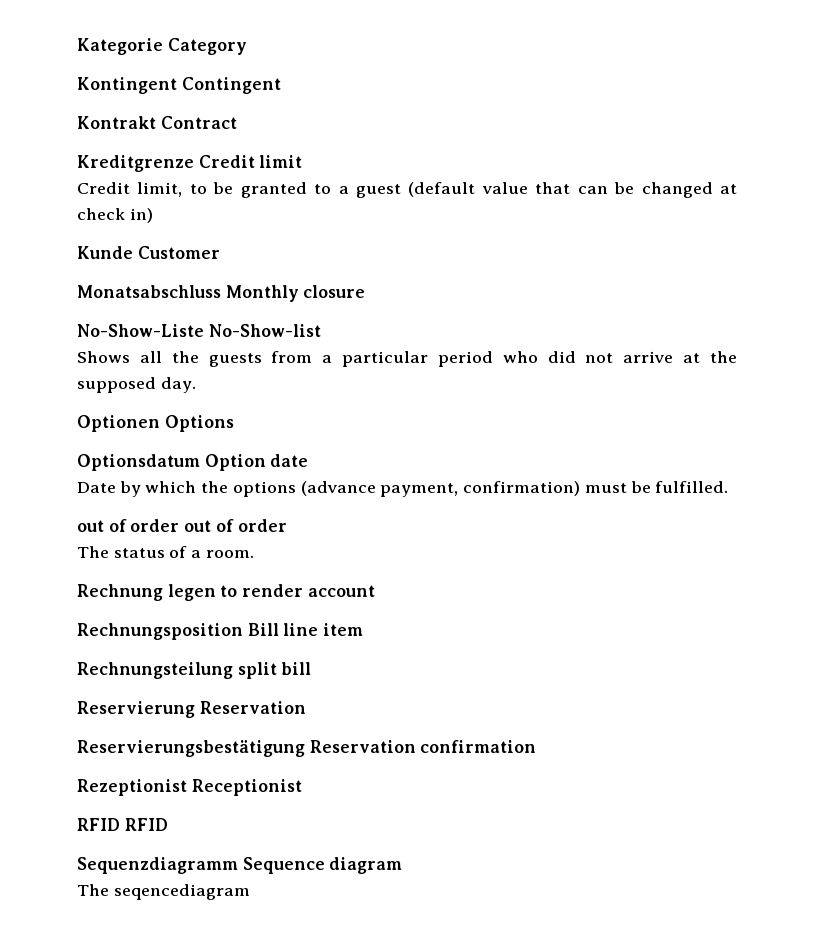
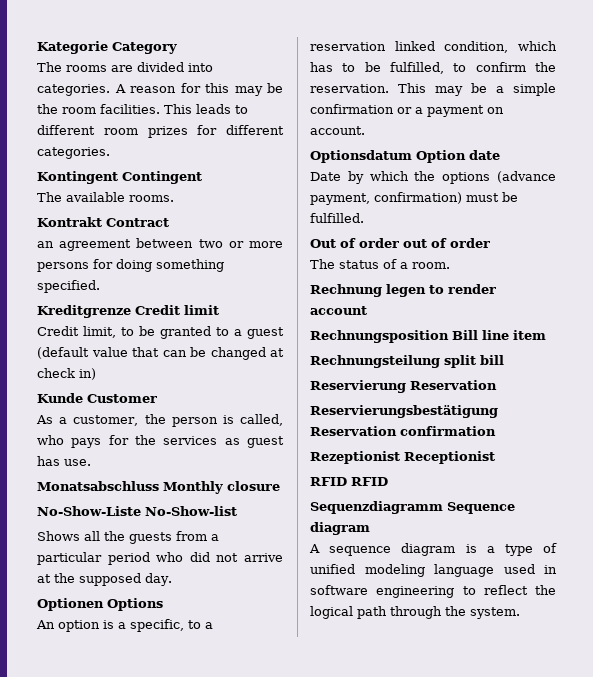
(247, 46) none -> [37,62,213,72] [37,83,283,96] [37,104,248,114] [37,125,284,138] [37,147,110,159] // The rooms are divided into categories. A reason for this may be the room facilities. This leads to different room prizes for different categories.
(281, 85) none -> [37,192,174,202] // The available rooms.
(237, 122) none -> [37,238,283,251] [37,259,224,272] [37,280,100,293] // an agreement between two or more persons for doing something specified.
(220, 252) none -> [36,414,283,427] [37,435,284,448] [37,456,91,466] // As a customer, the person is called, who pays for the services as guest has use.
(234, 423) none -> [36,619,213,632] [310,41,557,53] [310,62,556,74] [310,83,556,96] [310,104,504,117] [310,126,365,135] // An option is a specific, to a reservation linked condition, which has to be fulfilled, to confirm the reservation. This may be a simple confirmation or a payment on account.
[77,520,104,532] out -> [310,239,336,248] Out
[77,884,250,900] The seqencediagram -> [309,543,557,556] [310,564,557,577] [310,585,556,598] [310,606,520,619] A sequence diagram is a type of unified modeling language used in software engineering to reflect the logical path through the system.

